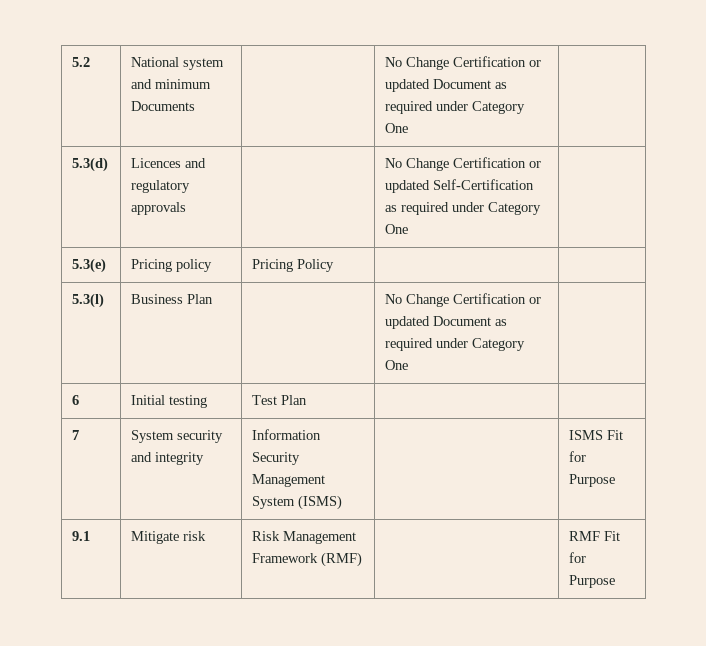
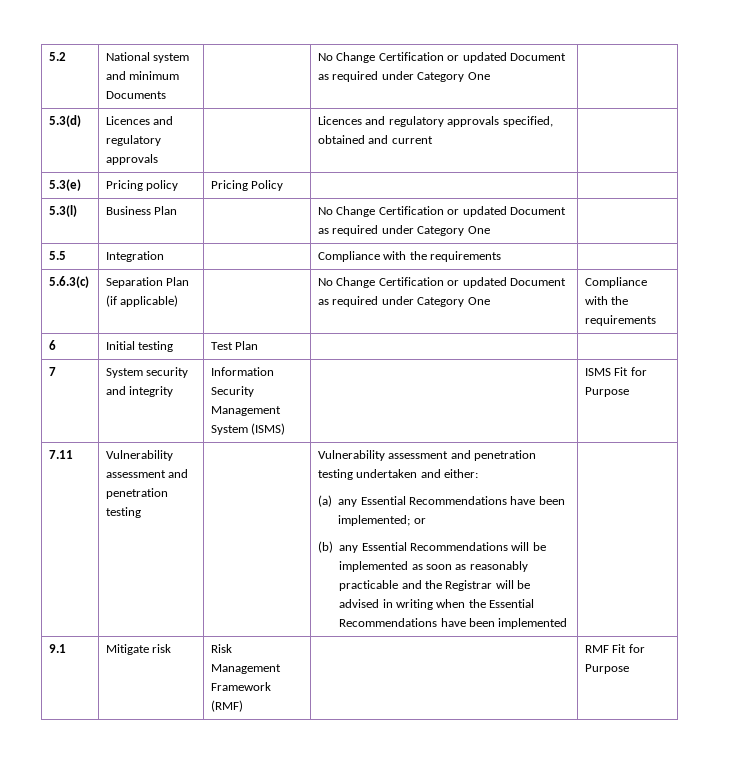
[385,157,542,171] [385,179,535,193] [385,202,542,215] [385,224,409,234] No Change Certification or updated Self-Certification as required under Category One -> [318,116,553,127] [318,135,433,144] Licences and regulatory approvals specified, obtained and current
(409, 365) none -> [49,251,67,260] [106,251,165,262] [318,251,502,262] [49,276,90,288] [106,277,190,288] [106,295,179,307] [318,277,566,288] [318,296,490,307] [585,277,648,288] [585,296,629,305] [585,315,657,326] // 5.5 | Integration | | Compliance with the requirements | // 5.6.3(c) | Separation Plan (if applicable) | | No Change Certification or updated Document as required under Category One | Compliance with the requirements
(616, 480) none -> [49,450,74,459] [106,450,174,461] [106,469,189,478] [106,488,169,499] [106,507,142,518] [318,450,537,461] [318,469,479,480] [318,495,565,507] [338,515,426,526] [318,541,546,553] [339,561,528,572] [339,580,531,591] [339,599,535,610] [339,618,568,629] // 7.11 | Vulnerability assessment and penetration testing | | Vulnerability assessment and penetration testing undertaken and either: // (a) any Essential Recommendations have been implemented; or // (b) any Essential Recommendations will be implemented as soon as reasonably practicable and the Registrar will be advised in writing when the Essential Recommendations have been implemented |

